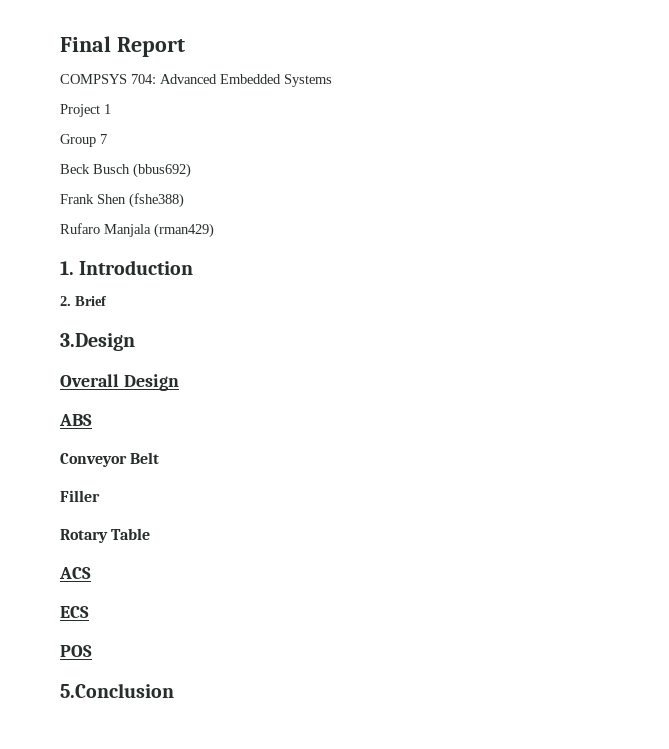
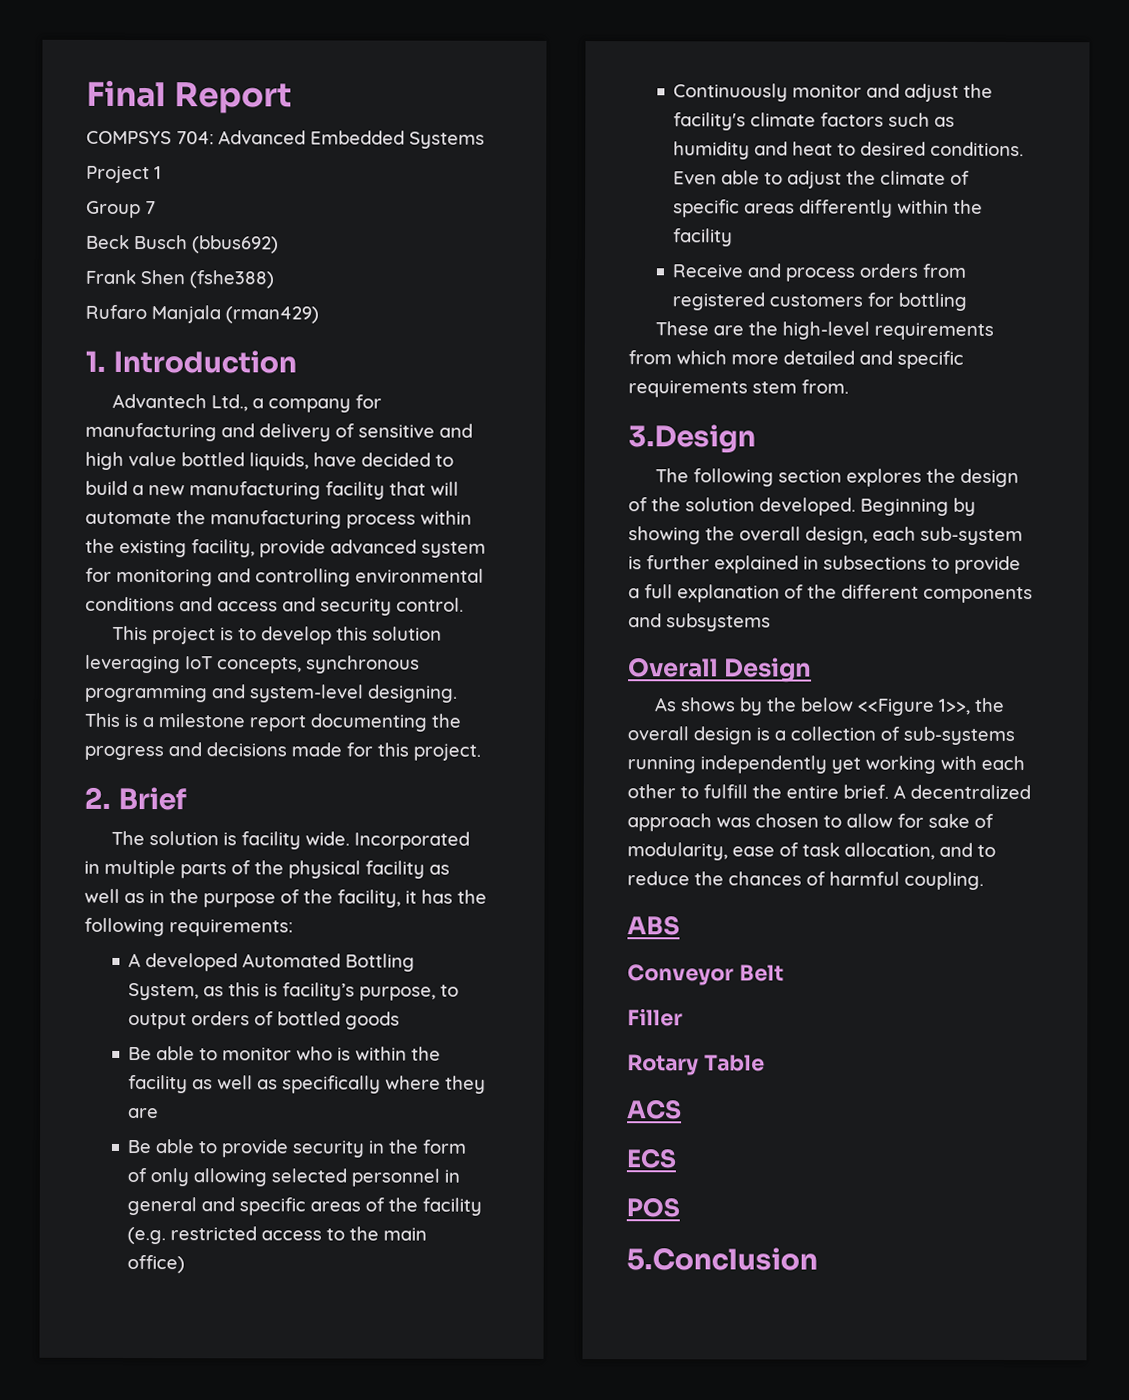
[60,296,106,306] [60,333,135,351] [60,374,179,391] 2. Brief // 3.Design // Overall Design -> [111,393,382,413] [85,422,473,442] [85,451,454,471] [85,480,459,500] [85,510,472,529] [85,538,486,558] [85,567,484,587] [85,596,464,616] [111,625,442,645] [85,654,420,674] [84,684,458,703] [84,712,461,732] [84,742,481,761] [84,786,187,811] [110,830,470,850] [84,859,450,879] [84,888,487,908] [84,917,293,937] [128,953,416,972] [128,982,460,1001] [128,1011,401,1030] [128,1046,442,1061] [128,1075,487,1094] [128,1108,160,1119] [127,1139,468,1158] [127,1168,461,1187] [127,1197,483,1216] [127,1226,428,1245] [127,1255,186,1274] [673,83,994,102] [673,112,956,131] [673,141,1025,160] [673,170,971,189] [673,199,984,218] [673,228,734,247] [672,263,967,282] [672,292,968,311] [654,321,994,340] [628,350,964,369] [628,379,849,398] [628,424,756,454] [654,468,1019,488] [628,497,976,516] [628,526,1023,546] [628,555,1021,575] [628,584,1033,604] [628,613,771,632] [628,657,813,683] [653,697,1005,716] [627,726,1015,746] [627,755,1025,774] [627,784,1031,800] [627,813,994,832] [627,842,996,861] [627,871,984,890] Advantech Ltd., a company for manufacturing and delivery of sensitive and high value bottled liquids, have decided to build a new manufacturing facility that will automate the manufacturing process within the existing facility, provide advanced system for monitoring and controlling environmental conditions and access and security control. // This project is to develop this solution leveraging IoT concepts, synchronous programming and system-level designing. This is a milestone report documenting the progress and decisions made for this project. // 2. Brief // The solution is facility wide. Incorporated in multiple parts of the physical facility as well as in the purpose of the facility, it has the following requirements: // A developed Automated Bottling System, as this is facility’s purpose, to output orders of bottled goods // Be able to monitor who is within the facility as well as specifically where they are // Be able to provide security in the form of only allowing selected personnel in general and specific areas of the facility (e.g. restricted access to the main office) // Continuously monitor and adjust the facility's climate factors such as humidity and heat to desired conditions. Even able to adjust the climate of specific areas differently within the facility // Receive and process orders from registered customers for bottling // These are the high-level requirements from which more detailed and specific requirements stem from. // 3.Design // The following section explores the design of the solution developed. Beginning by showing the overall design, each sub-system is further explained in subsections to provide a full explanation of the different components and subsystems // Overall Design // As shows by the below <<Figure 1>>, the overall design is a collection of sub-systems running independently yet working with each other to fulfill the entire brief. A decentralized approach was chosen to allow for sake of modularity, ease of task allocation, and to reduce the chances of harmful coupling.

